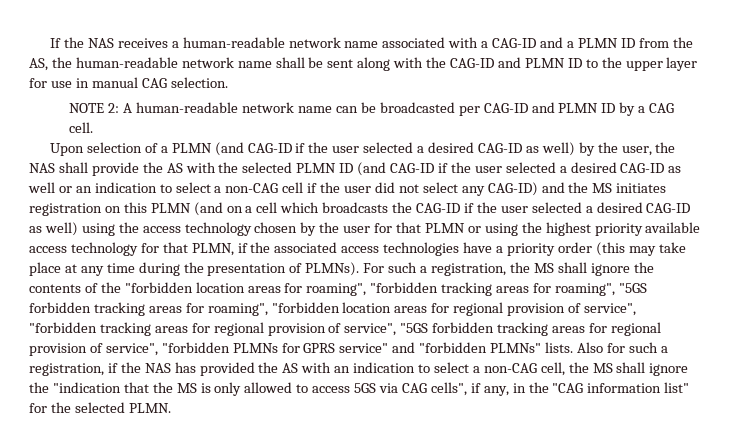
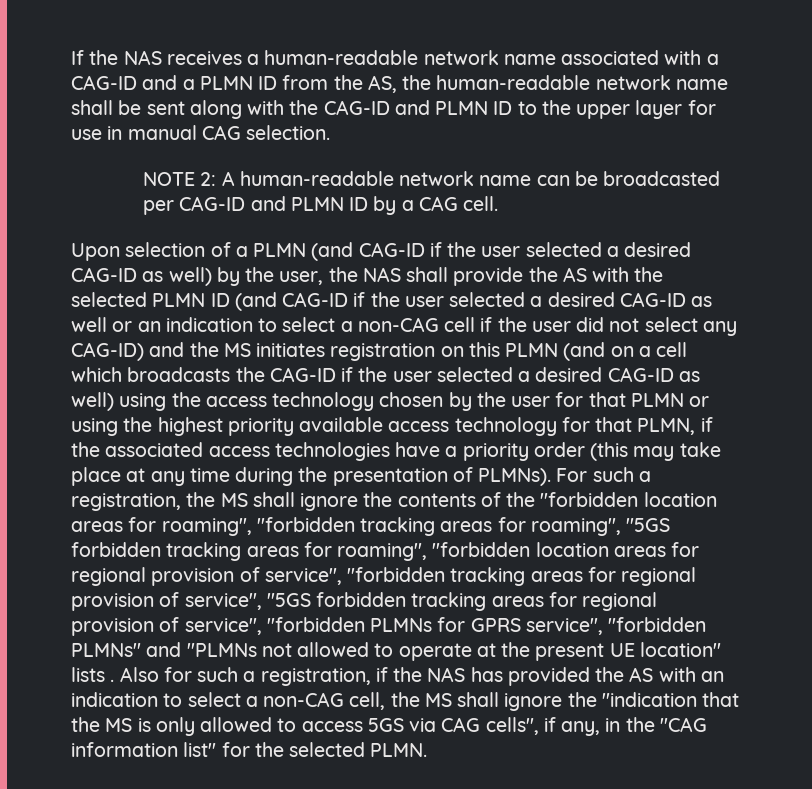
[339,342,574,353] service" and "forbidden PLMNs" lists. -> [525,617,707,635] [71,642,721,661] [71,667,115,682] service", "forbidden PLMNs" and "PLMNs not allowed to operate at the present UE location" lists .

